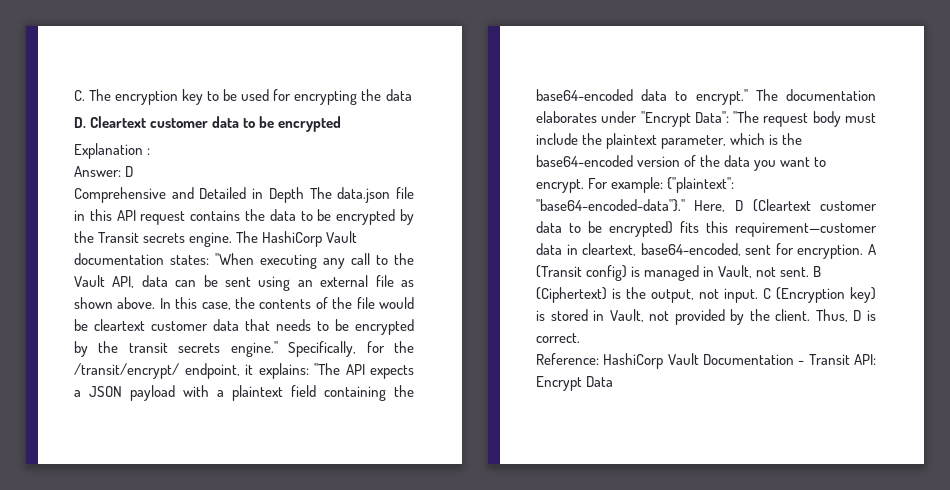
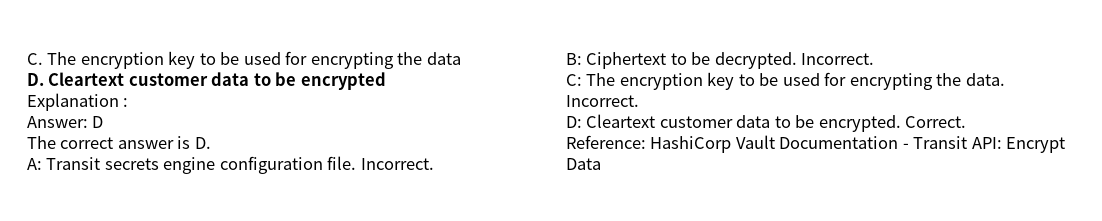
[74,187,414,203] [74,209,415,225] [74,231,358,247] [74,253,414,269] [74,275,414,291] [74,297,414,310] [74,319,414,335] [74,341,414,357] [74,363,414,379] [74,385,414,401] [536,89,876,105] [536,111,876,127] [536,133,803,149] [536,155,827,171] [536,177,735,193] [536,199,877,212] [536,221,877,237] [536,243,876,259] [536,265,822,281] [536,287,876,303] [536,309,876,325] [536,333,580,343] Comprehensive and Detailed in Depth The data.json file in this API request contains the data to be encrypted by the Transit secrets engine. The HashiCorp Vault documentation states: "When executing any call to the Vault API, data can be sent using an external file as shown above. In this case, the contents of the file would be cleartext customer data that needs to be encrypted by the transit secrets engine." Specifically, for the /transit/encrypt/ endpoint, it explains: "The API expects a JSON payload with a plaintext field containing the base64-encoded data to encrypt." The documentation elaborates under "Encrypt Data": "The request body must include the plaintext parameter, which is the base64-encoded version of the data you want to encrypt. For example: {"plaintext": "base64-encoded-data"}." Here, D (Cleartext customer data to be encrypted) fits this requirement—customer data in cleartext, base64-encoded, sent for encryption. A (Transit config) is managed in Vault, not sent. B (Ciphertext) is the output, not input. C (Encryption key) is stored in Vault, not provided by the client. Thus, D is correct. -> [27,136,211,149] [27,156,434,174] [566,52,875,69] [566,72,1005,90] [566,95,639,107] [566,114,967,132] The correct answer is D. // A: Transit secrets engine configuration file. Incorrect. // B: Ciphertext to be decrypted. Incorrect. // C: The encryption key to be used for encrypting the data. Incorrect. // D: Cleartext customer data to be encrypted. Correct.

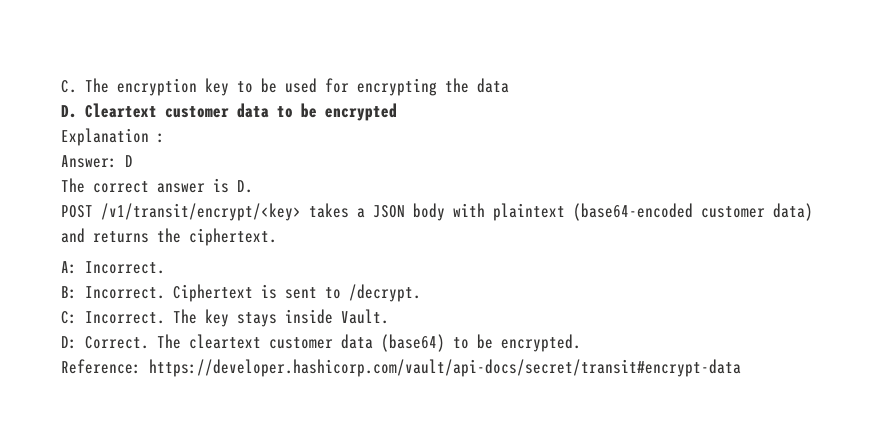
[27,156,434,174] [566,52,875,69] [566,72,1005,90] [566,95,639,107] [566,114,771,128] A: Transit secrets engine configuration file. Incorrect. // B: Ciphertext to be decrypted. Incorrect. // C: The encryption key to be used for encrypting the data. Incorrect. // D: Cleartext customer data -> [61,203,813,221] [61,228,277,246] [61,261,165,274] [61,284,421,302] [61,309,389,327] [61,334,445,352] POST /v1/transit/encrypt/<key> takes a JSON body with plaintext (base64-encoded customer data) and returns the ciphertext. // A: Incorrect. // B: Incorrect. Ciphertext is sent to /decrypt. // C: Incorrect. The key stays inside Vault. // D: Correct. The cleartext customer data (base64)
[905,116,967,128] Correct. -> (581, 343) none
[650,135,1066,153] [566,158,601,170] HashiCorp Vault Documentation - Transit API: Encrypt Data -> [149,359,741,377] https://developer.hashicorp.com/vault/api-docs/secret/transit#encrypt-data

